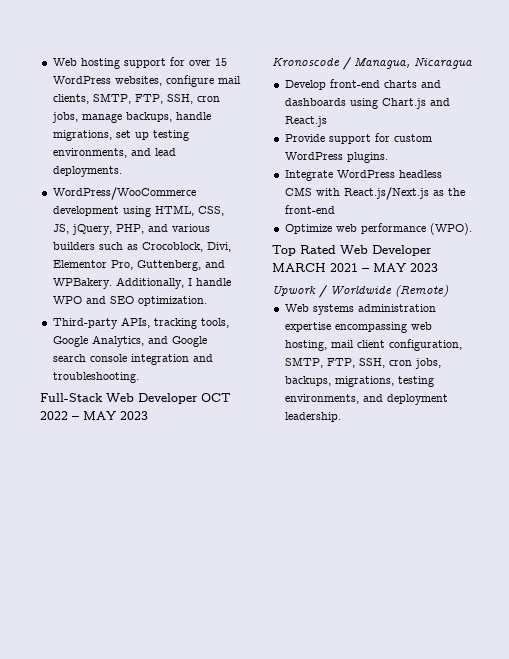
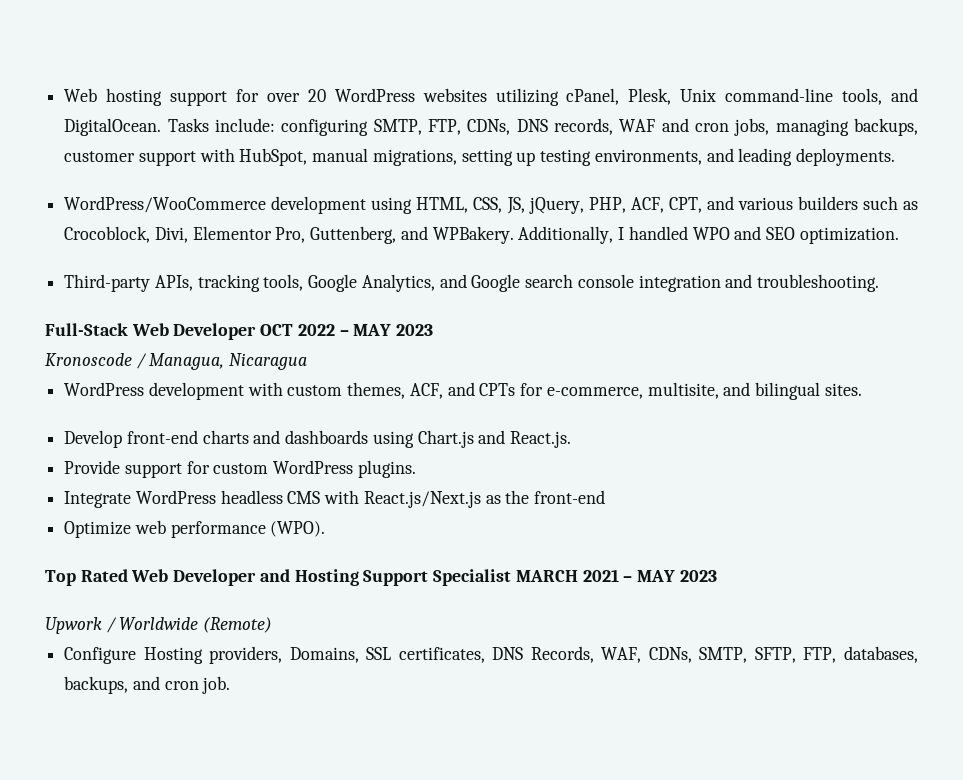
[214,58,227,66] [52,75,241,87] [52,93,220,104] [51,112,211,123] [52,130,131,141] 15 WordPress websites, configure mail clients, SMTP, FTP, SSH, cron jobs, manage backups, handle migrations, set -> [307,88,919,106] [64,118,918,136] [64,148,513,166] 20 WordPress websites utilizing cPanel, Plesk, Unix command-line tools, and DigitalOcean. Tasks include: configuring SMTP, FTP, CDNs, DNS records, WAF and cron jobs, managing backups, customer support with HubSpot, manual migrations, setting
[154,148,176,156] lead -> [738,148,793,166] leading
(144, 229) none -> [630,197,702,213] ACF, CPT,
[195,278,231,286] handle -> [628,226,688,240] handled
(473, 63) none -> [64,382,862,400] // WordPress development with custom themes, ACF, and CPTs for e-commerce, multisite, and bilingual sites.
[284,116,327,127] React.js -> [510,431,572,448] React.js.
(432, 250) none -> [259,569,512,586] and Hosting Support Specialist
[284,304,436,315] [284,322,432,333] [284,339,462,351] [284,357,441,369] [284,376,434,387] [284,394,448,405] [284,412,341,422] Web systems administration expertise encompassing web hosting, mail client configuration, SMTP, FTP, SSH, cron jobs, backups, migrations, testing environments, and deployment leadership. -> [64,646,918,664] [64,676,231,694] Configure Hosting providers, Domains, SSL certificates, DNS Records, WAF, CDNs, SMTP, SFTP, FTP, databases, backups, and cron job.

